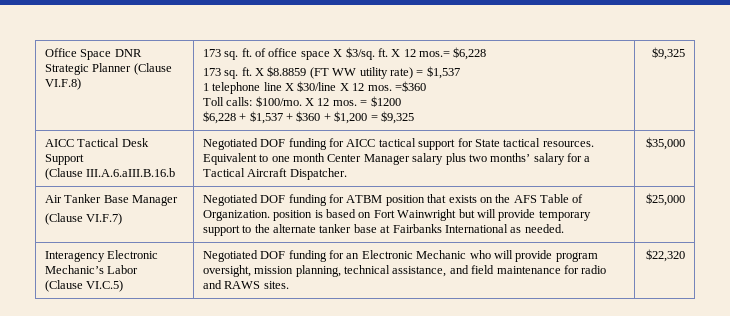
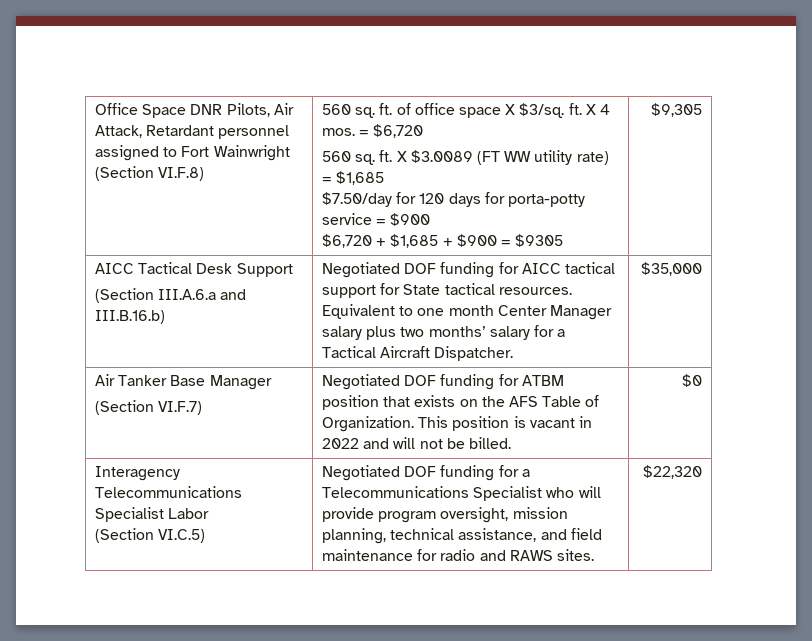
[44,63,172,75] Strategic Planner (Clause -> [226,103,294,117] [95,125,290,139] [95,145,290,161] [95,166,155,181] Pilots, Air Attack, Retardant personnel assigned to Fort Wainwright (Section
[202,49,221,57] 173 -> [322,104,352,115] 560
[403,47,487,60] [202,68,221,76] 12 mos.= $6,228 // 173 -> [599,104,610,115] [322,124,424,138] [322,151,352,162] 4 mos. = $6,720 // 560
[267,66,307,77] $8.8859 -> [410,150,473,163] $3.0089
[426,66,460,79] [202,81,426,94] [202,96,401,107] [202,111,414,124] [652,47,686,60] $1,537 // 1 telephone line X $30/line X 12 mos. =$360 // Toll calls: $100/mo. X 12 mos. = $1200 // $6,228 + $1,537 + $360 + $1,200 = $9,325 | $9,325 -> [336,171,385,185] [322,192,585,207] [322,213,431,226] [322,234,564,248] [650,103,702,117] $1,685 // $7.50/day for 120 days for porta-potty service = $900 // $6,720 + $1,685 + $900 = $9305 | $9,305
[44,168,176,180] (Clause III.A.6.aIII.B.16.b -> [95,288,247,303] [95,310,166,324] (Section III.A.6.a and III.B.16.b)
[44,213,83,225] (Clause -> [95,400,155,415] (Section
(270, 215) none -> [418,416,449,428] This
[326,209,591,221] [202,224,564,236] [646,193,686,206] based on Fort Wainwright but will provide temporary support to the alternate tanker base at Fairbanks International as needed. | $25,000 -> [529,416,592,428] [322,437,511,449] [681,374,702,387] vacant in 2022 and will not be billed. | $0
[107,250,159,259] [44,265,104,274] Electronic Mechanic’s -> [95,486,243,498] [95,507,165,522] Telecommunications Specialist
[44,280,83,292] (Clause -> [95,528,155,543] (Section
[346,250,467,259] an Electronic Mechanic -> [521,469,530,477] [322,486,543,501] a Telecommunications Specialist

